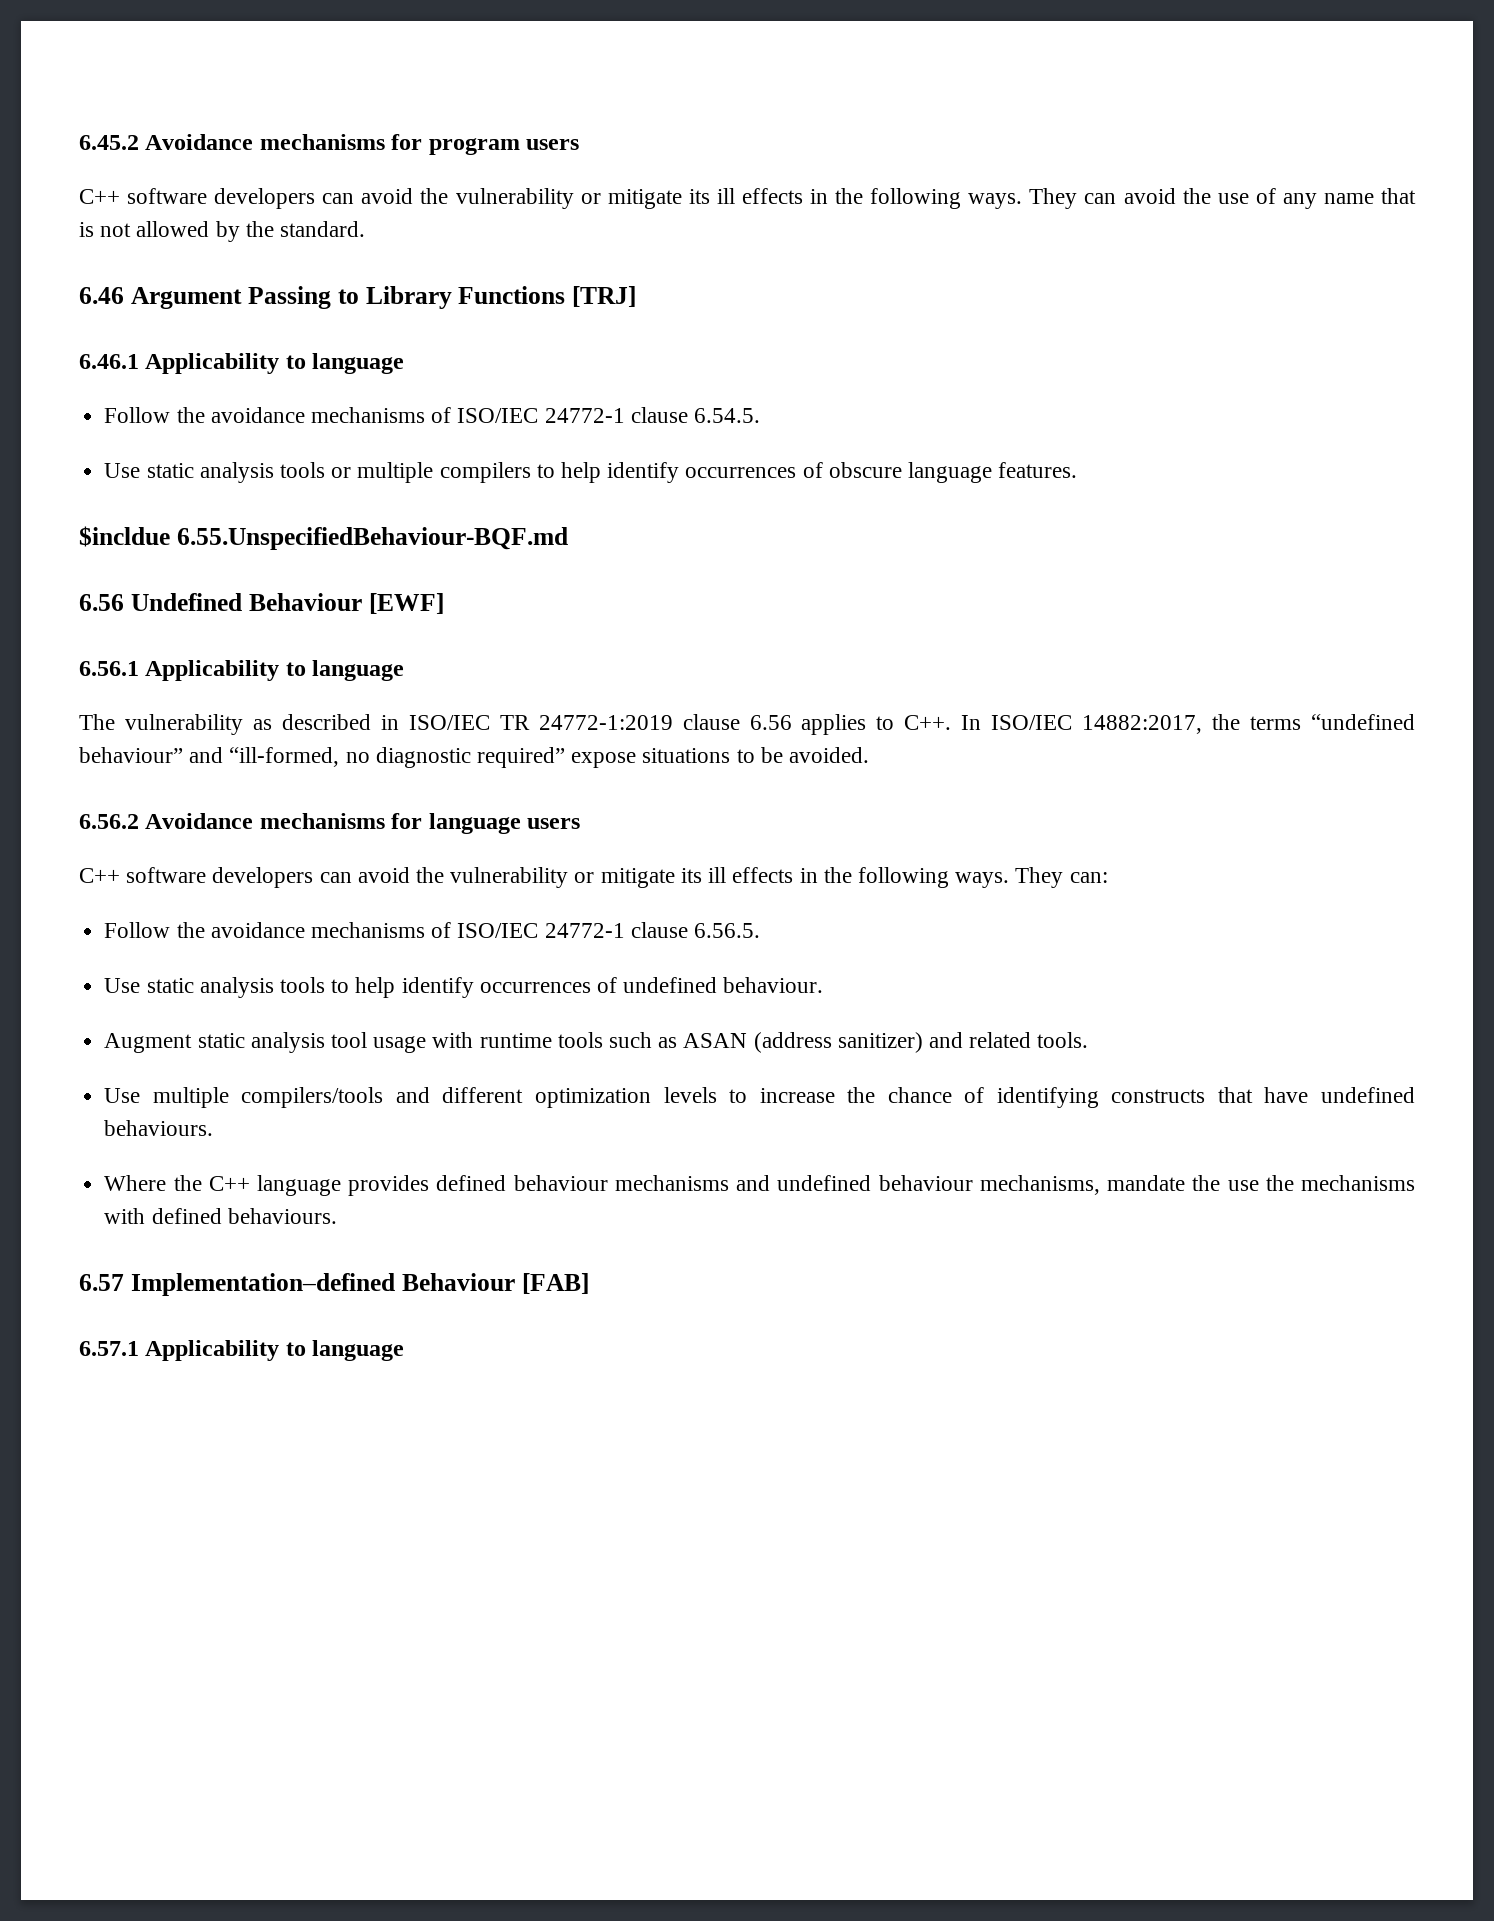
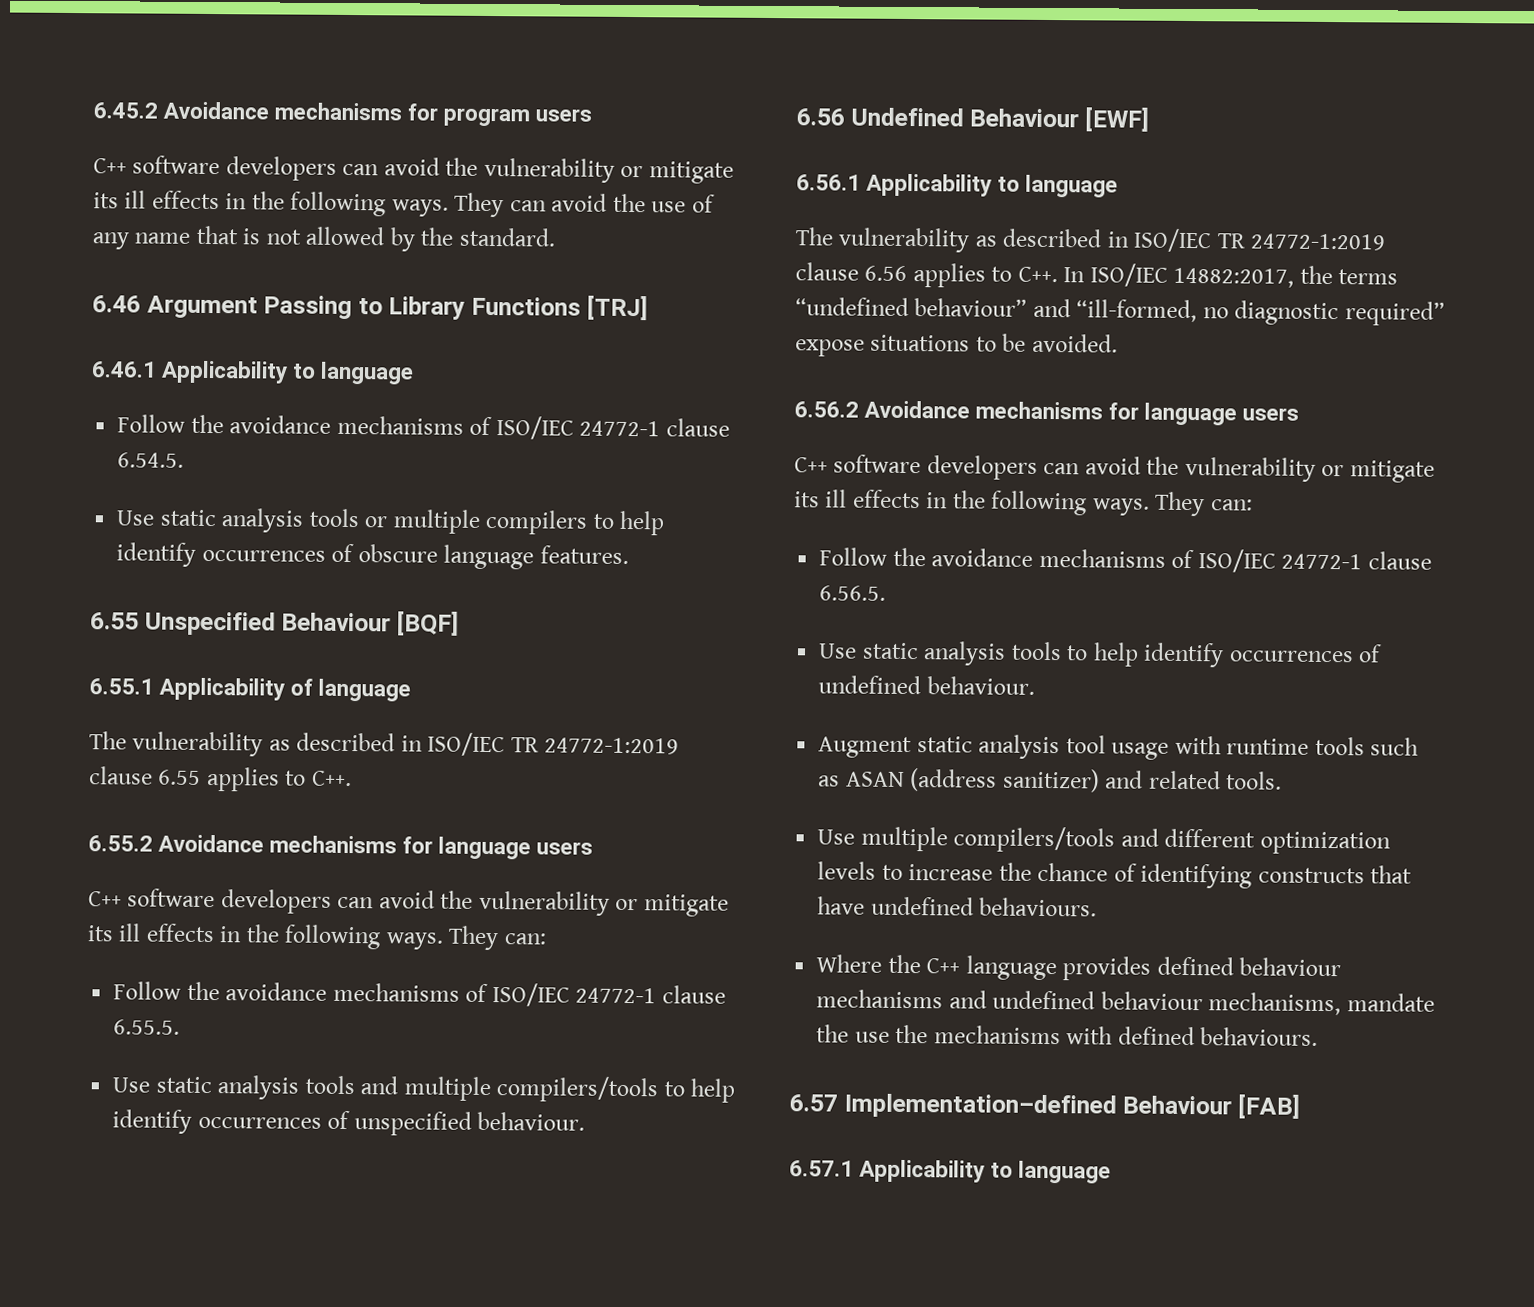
[79,526,568,550] $incldue 6.55.UnspecifiedBehaviour-BQF.md -> [90,611,459,636] [89,677,412,702] [89,731,680,757] [89,766,352,792] [88,834,594,860] [88,888,729,917] [87,923,546,951] [113,981,726,1007] [113,1019,181,1035] [112,1075,736,1103] [112,1109,586,1136] 6.55 Unspecified Behaviour [BQF] // 6.55.1 Applicability of language // The vulnerability as described in ISO/IEC TR 24772-1:2019 clause 6.55 applies to C++. // 6.55.2 Avoidance mechanisms for language users // C++ software developers can avoid the vulnerability or mitigate its ill effects in the following ways. They can: // Follow the avoidance mechanisms of ISO/IEC 24772-1 clause 6.55.5. // Use static analysis tools and multiple compilers/tools to help identify occurrences of unspecified behaviour.

